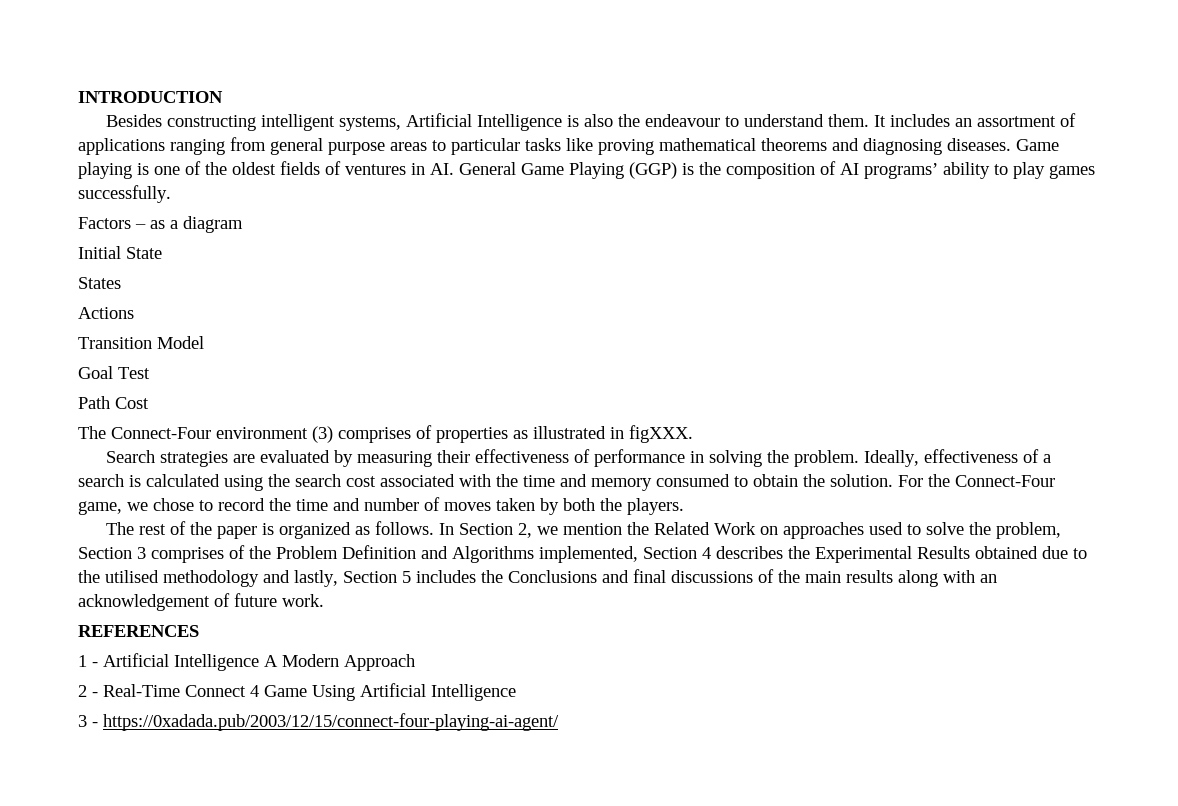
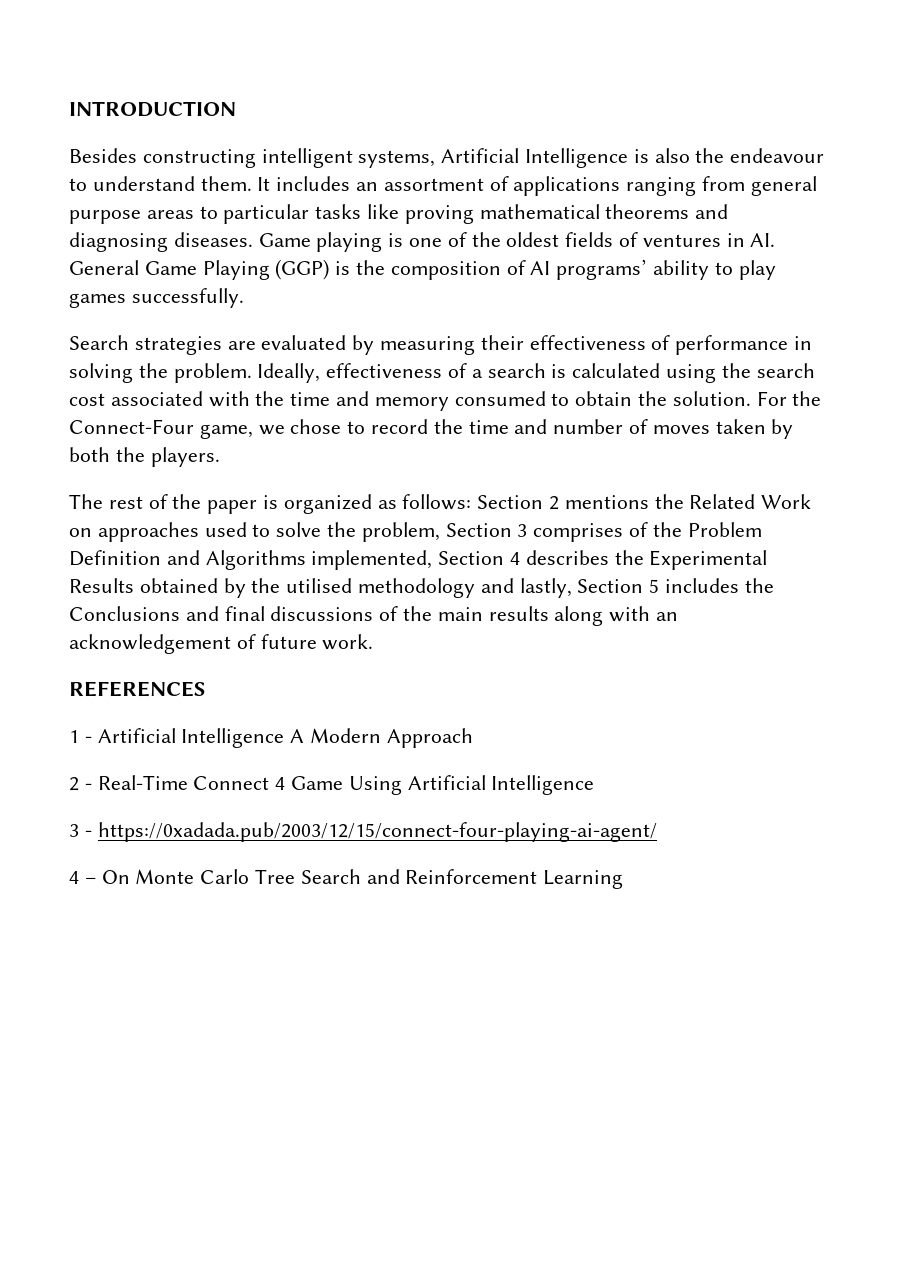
[78,216,243,233] [78,246,162,259] [78,277,121,289] [78,307,134,319] [78,336,204,349] [78,366,150,379] [78,396,149,409] [78,425,693,443] // Factors – as a diagram // Initial State // States // Actions // Transition Model // Goal Test // Path Cost // The Connect-Four environment (3) comprises of properties as illustrated in figXXX. -> (244, 298) none
[374,521,622,538] follows. In Section 2, we mention -> [402,494,649,510] follows: Section 2 mentions
[1042,546,1087,559] due to -> [223,578,246,598] by
(559, 722) none -> [69,869,624,889] // 4 – On Monte Carlo Tree Search and Reinforcement Learning

